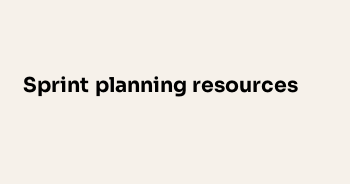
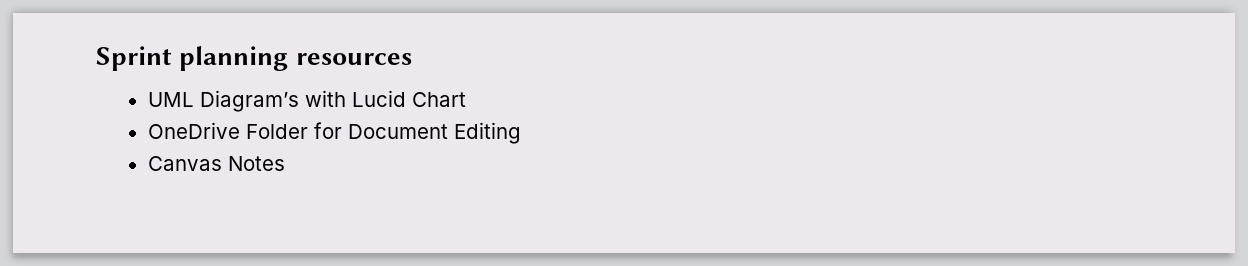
(299, 86) none -> [147,90,466,112] [147,122,521,144] [147,156,285,171] // UML Diagram’s with Lucid Chart // OneDrive Folder for Document Editing // Canvas Notes

